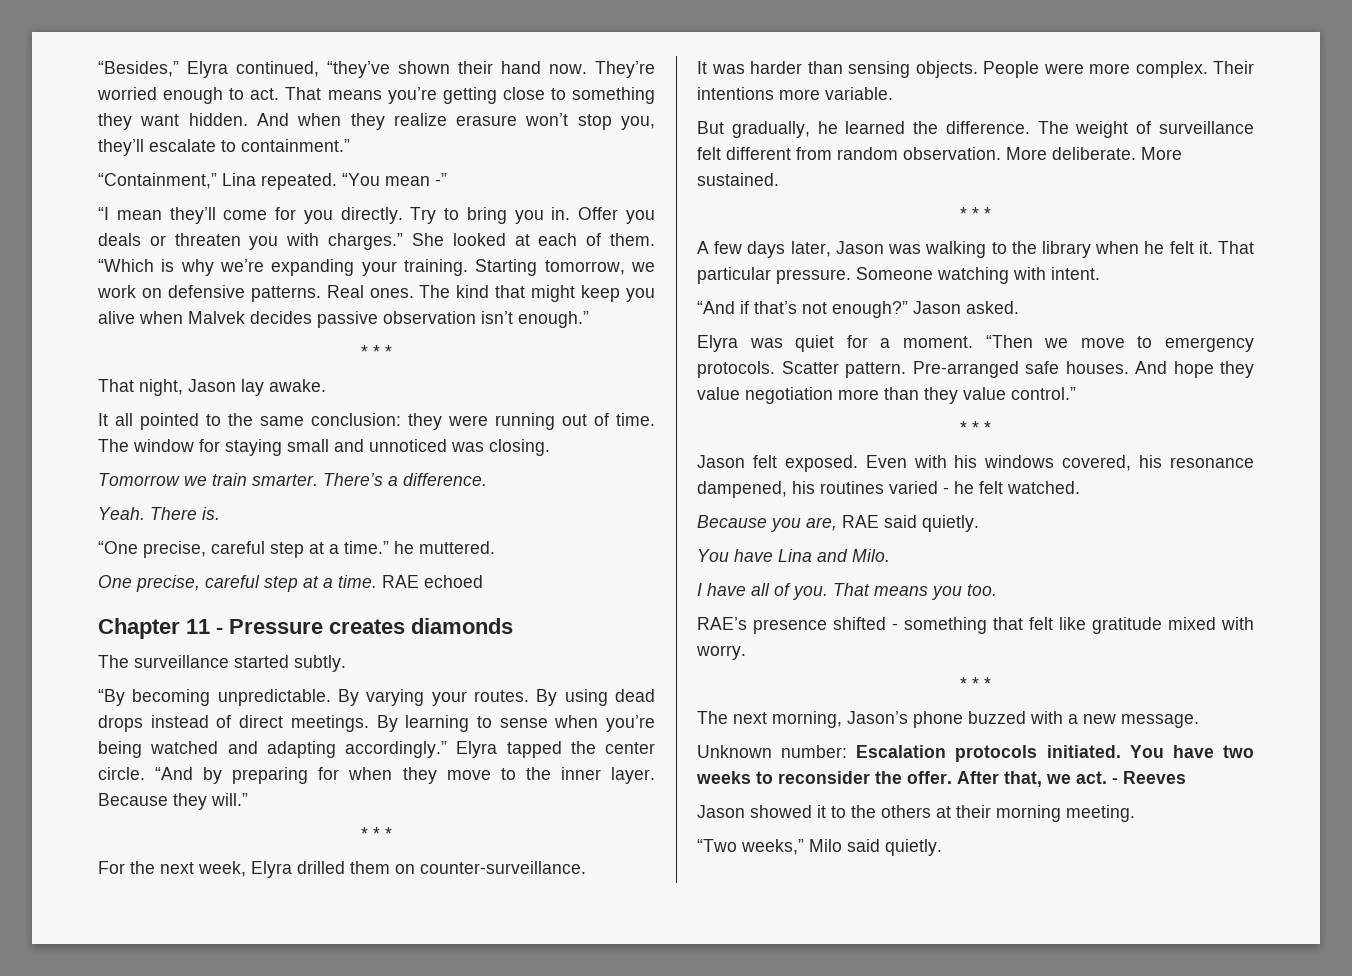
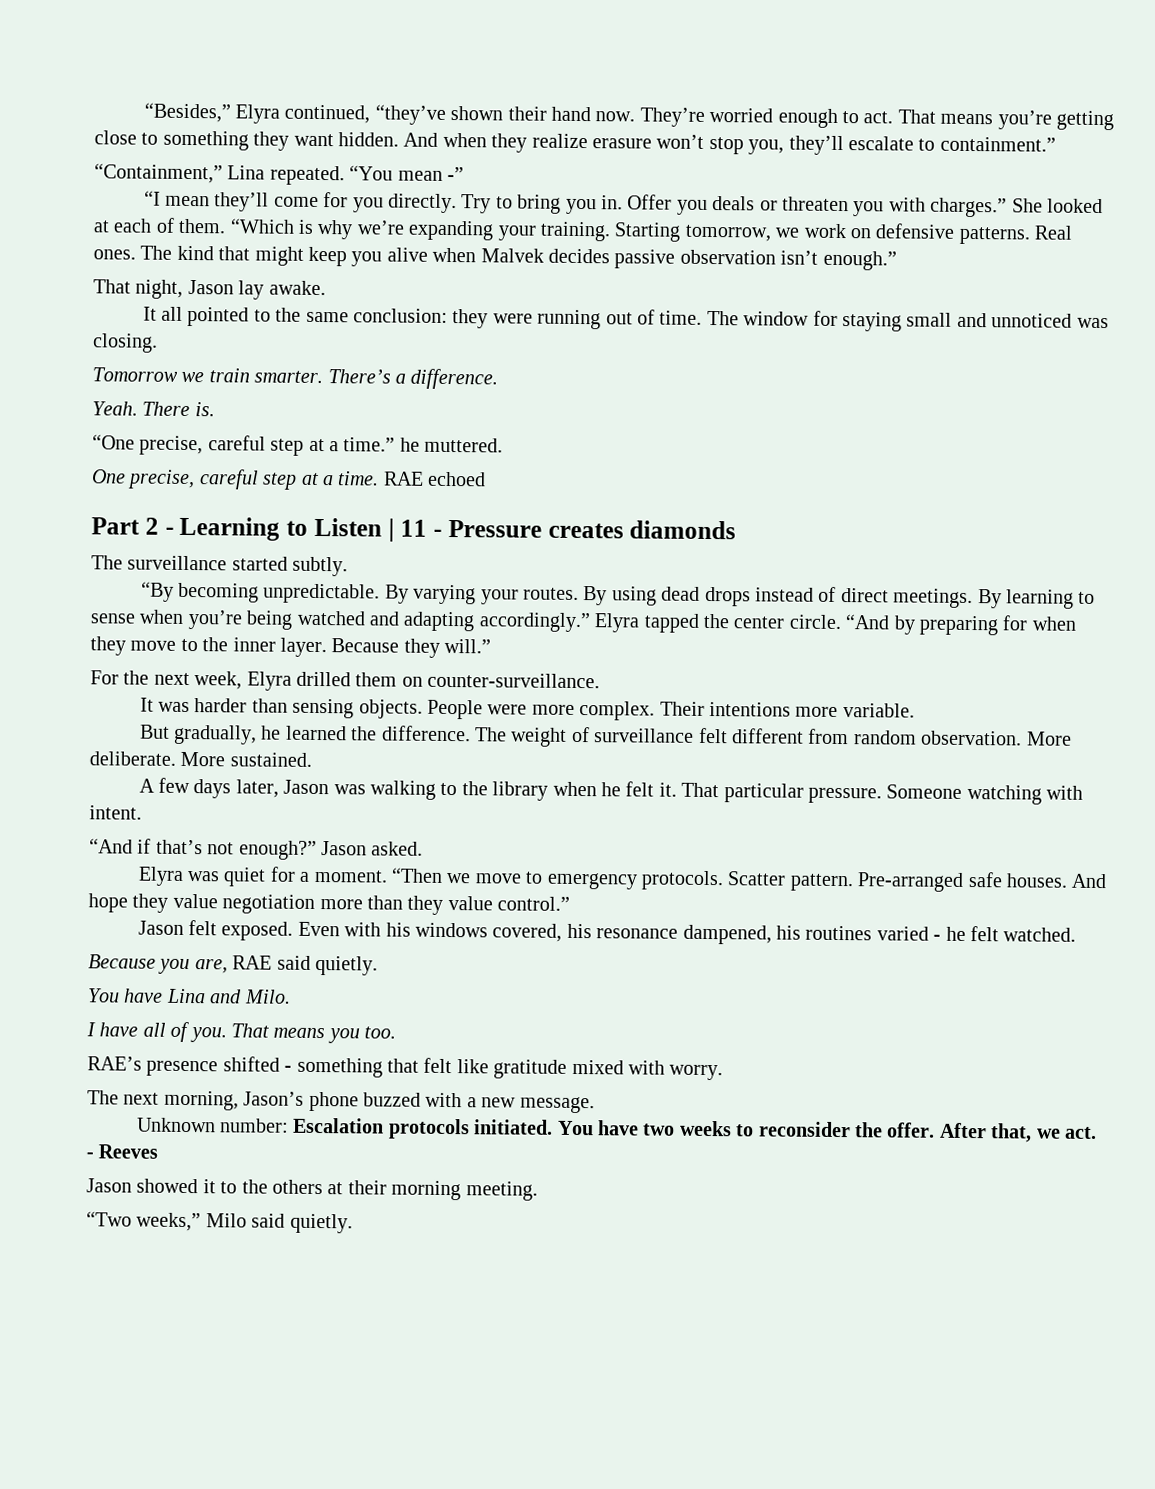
[361,345,392,358] // * * * -> (897, 260) none
[98,618,180,639] Chapter -> [91,516,395,542] Part 2 - Learning to Listen |
[361,827,392,840] // * * * -> (492, 646) none
[960,207,991,220] // * * * -> (312, 759) none
[960,421,991,434] // * * * -> (571, 903) none
[960,677,991,690] // * * * -> (724, 1072) none

